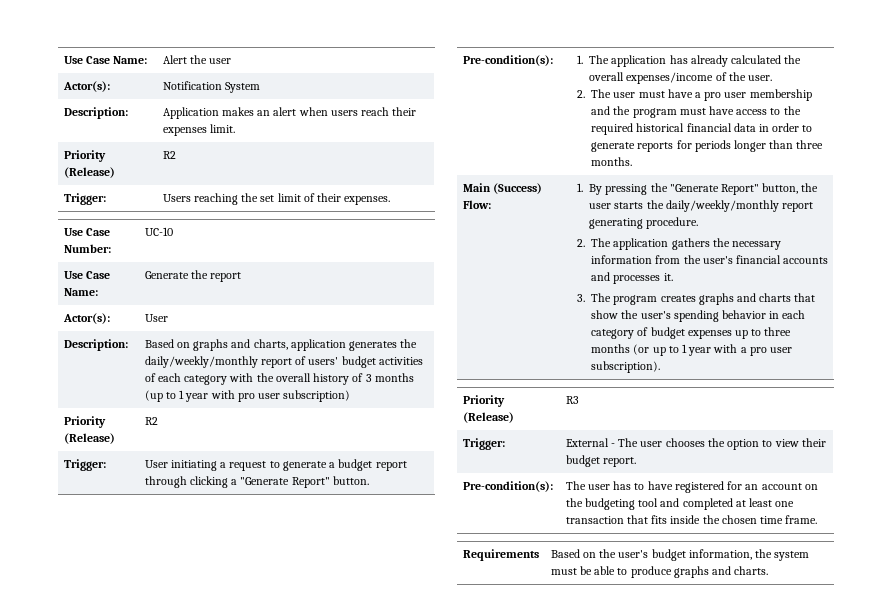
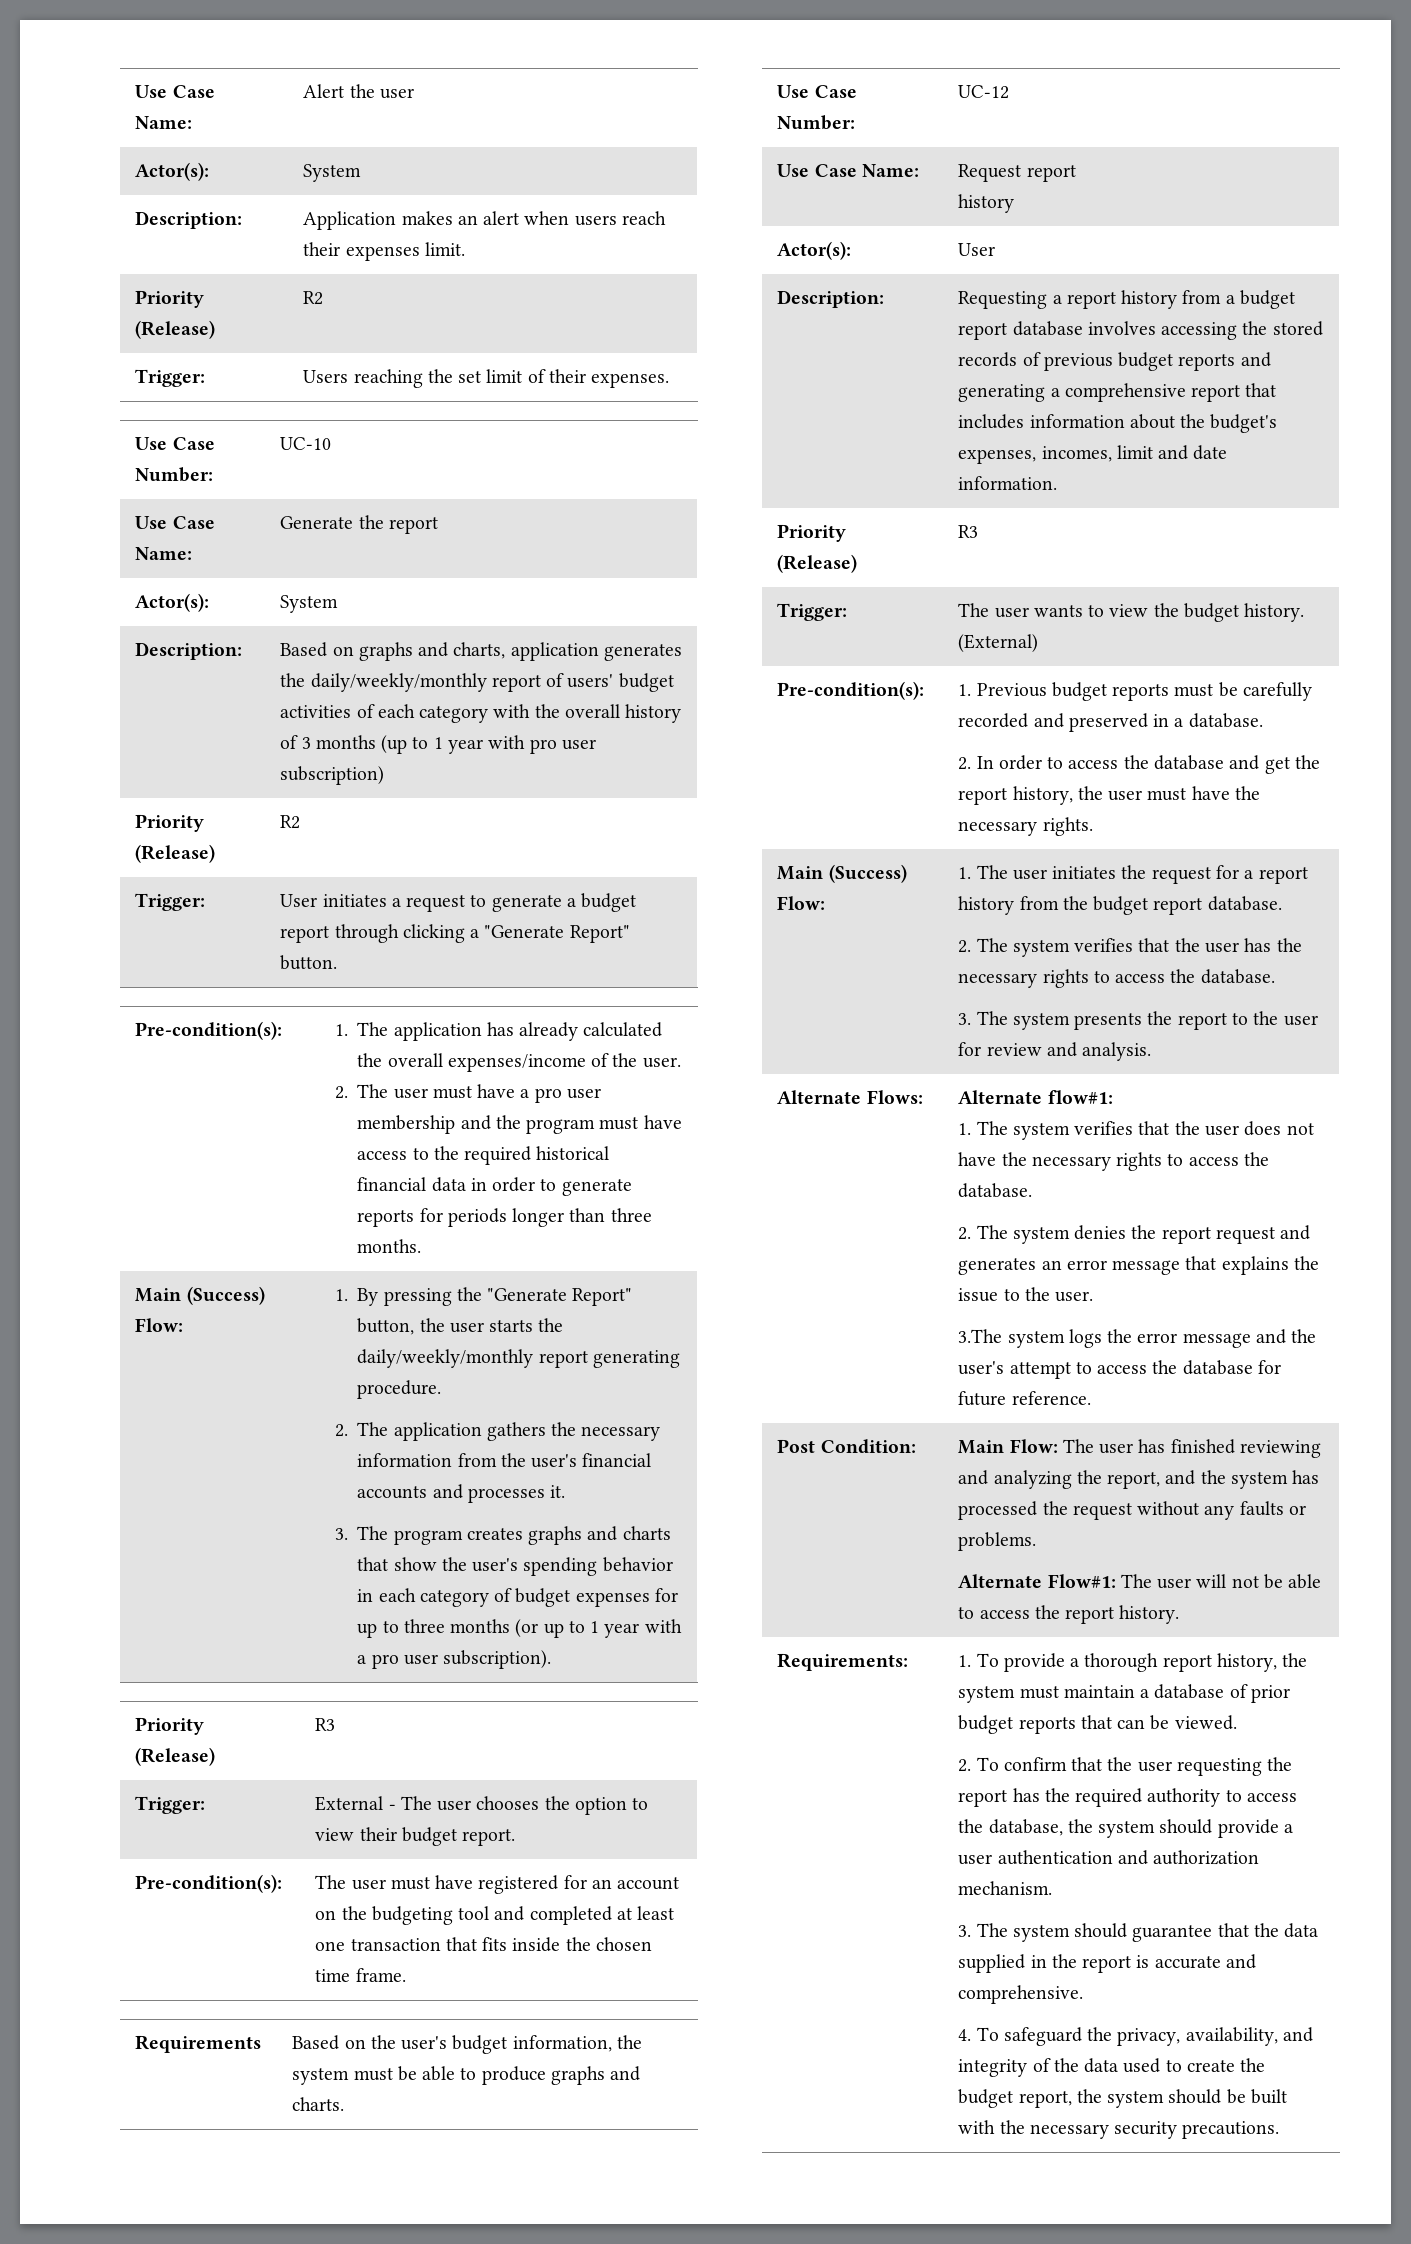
[162,81,222,90] Notification -> (210, 171) none
[144,314,168,322] User -> [280,595,339,613] System
[170,460,217,471] initiating -> [322,894,387,907] initiates
(732, 334) none -> [654,1588,678,1602] for
[613,481,645,490] has to -> [390,1877,430,1890] must
(769, 570) none -> [777,85,857,98] [777,115,856,130] [958,85,1010,99] [777,164,919,177] [958,164,1076,182] [958,194,1015,213] [777,241,852,260] [958,243,996,256] [777,290,885,308] [958,290,1295,309] [958,321,1323,340] [958,352,1271,371] [958,383,1277,402] [958,414,1278,433] [958,445,1228,464] [958,476,1058,490] [777,524,847,542] [777,554,858,573] [958,525,979,538] [777,603,848,621] [958,603,1305,622] [958,634,1039,652] [777,681,925,700] [958,682,1312,701] [958,713,1263,732] [958,755,1320,774] [958,786,1260,805] [958,817,1093,836] [777,864,907,883] [777,896,826,910] [958,865,1308,884] [958,896,1282,915] [958,938,1302,957] [958,969,1275,988] [958,1011,1318,1030] [958,1042,1152,1061] [777,1090,923,1104] [958,1090,1113,1104] [958,1121,1314,1140] [958,1152,1269,1171] [958,1183,1033,1198] [958,1225,1311,1244] [958,1256,1319,1275] [958,1287,1094,1302] [958,1329,1317,1348] [958,1360,1281,1379] [958,1391,1091,1406] [777,1439,916,1454] [958,1439,1321,1458] [958,1470,1320,1489] [958,1501,1306,1520] [958,1532,1037,1551] [958,1574,1322,1589] [958,1605,1180,1624] [777,1653,909,1671] [958,1653,1308,1672] [958,1684,1290,1703] [958,1715,1237,1734] [958,1757,1293,1776] [958,1788,1297,1807] [958,1819,1293,1838] [958,1850,1260,1865] [958,1881,1053,1895] [958,1923,1319,1942] [958,1954,1256,1973] [958,1985,1084,2004] [958,2027,1313,2046] [958,2058,1266,2077] [958,2089,1287,2108] [958,2120,1280,2139] // Use Case Number: | UC-12 // Use Case Name: | Request report // history // Actor(s): | User // Description: | Requesting a report history from a budget report database involves accessing the stored records of previous budget reports and generating a comprehensive report that includes information about the budget's expenses, incomes, limit and date information. // Priority (Release) | R3 // Trigger: | The user wants to view the budget history. (External) // Pre-condition(s): | 1. Previous budget reports must be carefully recorded and preserved in a database. // 2. In order to access the database and get the report history, the user must have the necessary rights. // Main (Success) Flow: | 1. The user initiates the request for a report history from the budget report database. // 2. The system verifies that the user has the necessary rights to access the database. // 3. The system presents the report to the user for review and analysis. // Alternate Flows: | Alternate flow#1: // 1. The system verifies that the user does not have the necessary rights to access the database. // 2. The system denies the report request and generates an error message that explains the issue to the user. // 3.The system logs the error message and the user's attempt to access the database for future reference. // Post Condition: | Main Flow: The user has finished reviewing and analyzing the report, and the system has processed the request without any faults or problems. // Alternate Flow#1: The user will not be able to access the report history. // Requirements: | 1. To provide a thorough report history, the system must maintain a database of prior budget reports that can be viewed. // 2. To confirm that the user requesting the report has the required authority to access the database, the system should provide a user authentication and authorization mechanism. // 3. The system should guarantee that the data supplied in the report is accurate and comprehensive. // 4. To safeguard the privacy, availability, and integrity of the data used to create the budget report, the system should be built with the necessary security precautions.

